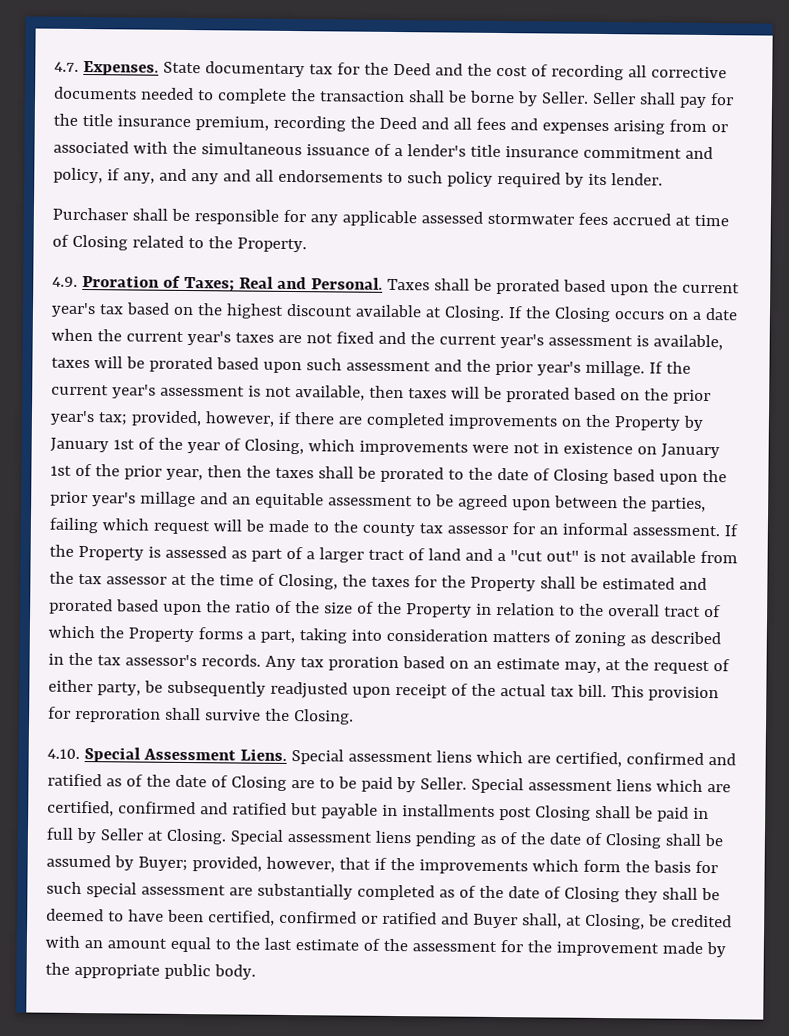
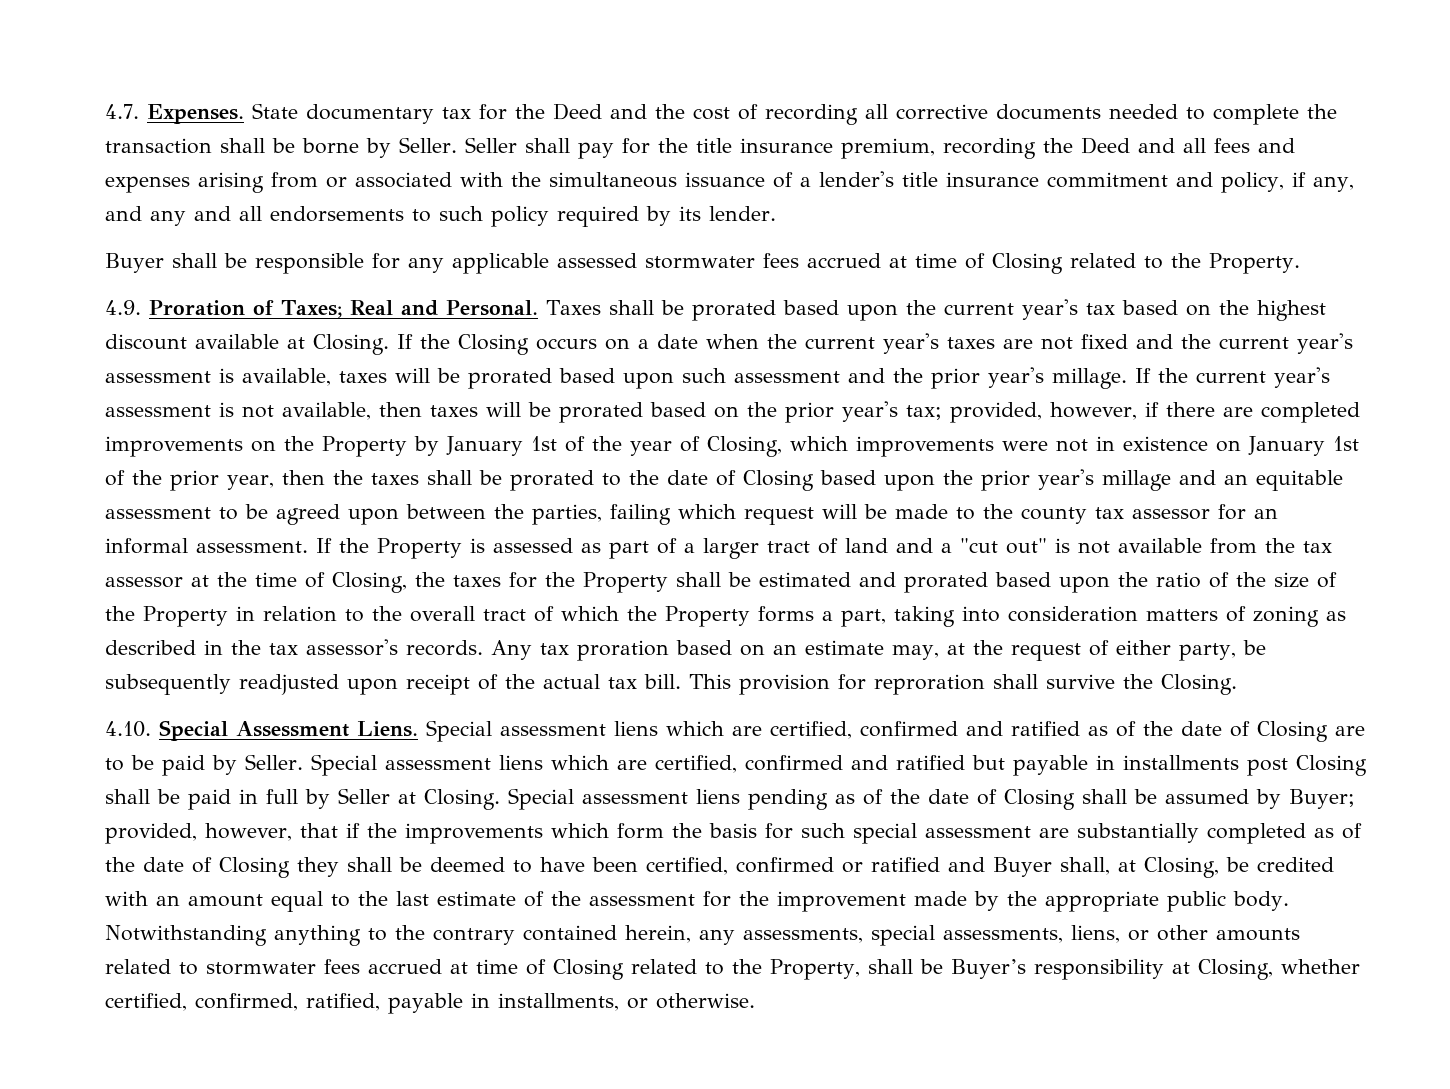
[52,207,128,221] Purchaser -> [105,253,164,273] Buyer
(256, 972) none -> [105,925,1300,946] [105,959,1360,980] [105,993,755,1014] Notwithstanding anything to the contrary contained herein, any assessments, special assessments, liens, or other amounts related to stormwater fees accrued at time of Closing related to the Property, shall be Buyer’s responsibility at Closing, whether certified, confirmed, ratified, payable in installments, or otherwise.

